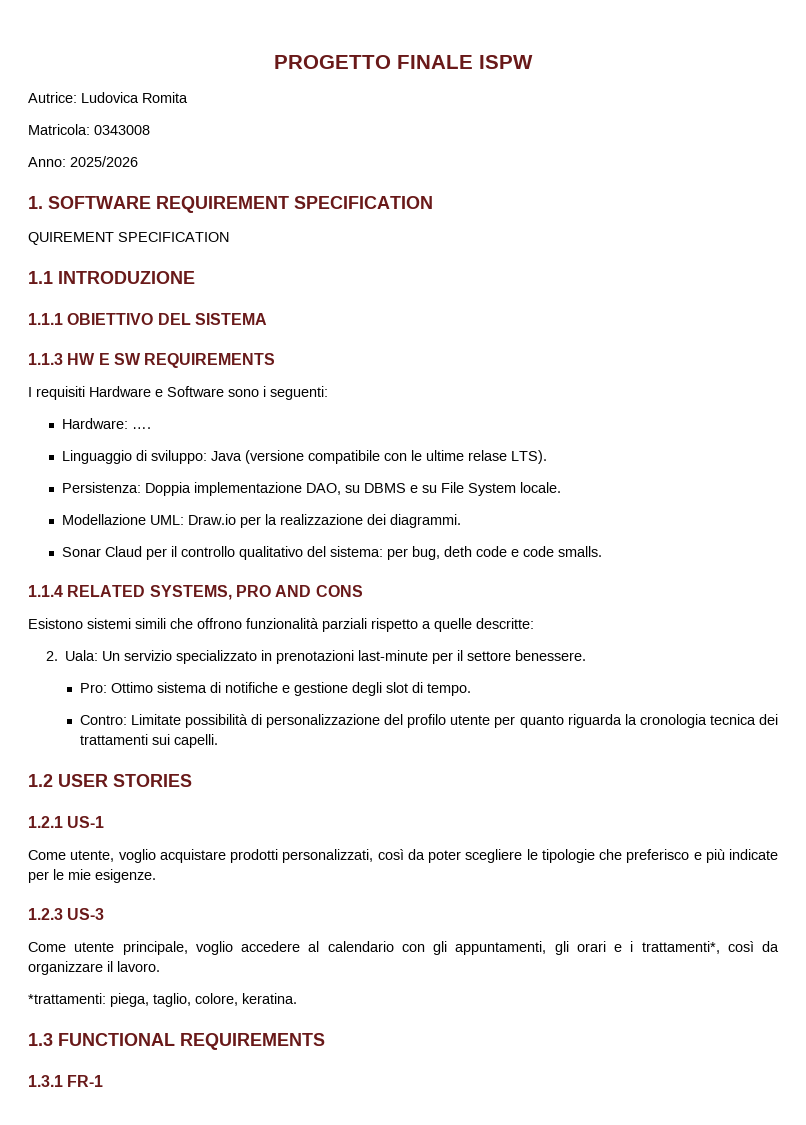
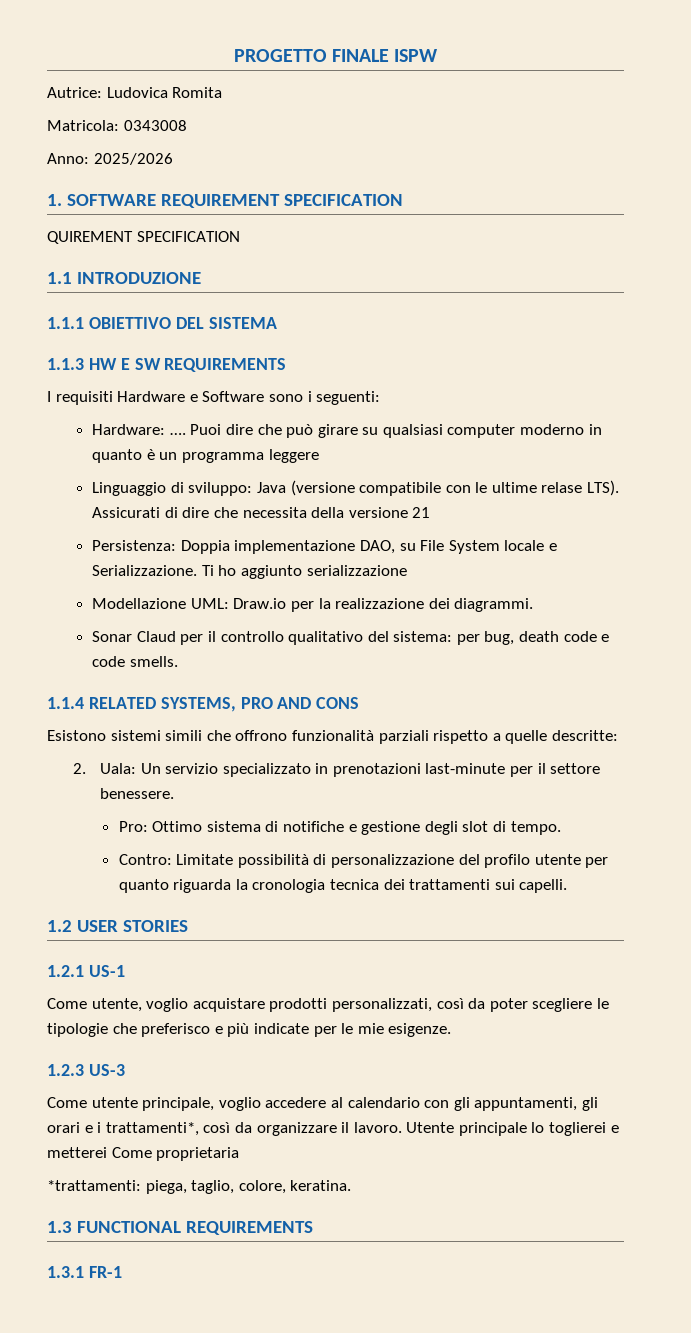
(151, 428) none -> [190,424,602,438] [92,449,319,463] Puoi dire che può girare su qualsiasi computer moderno in quanto è un programma leggere
(547, 457) none -> [92,507,431,518] Assicurati di dire che necessita della versione 21
[363,482,561,496] DBMS e su File System locale. -> [420,540,557,554] [92,565,407,579] File System locale e Serializzazione. Ti ho aggiunto serializzazione
[443,546,472,557] deth -> [519,631,560,642] death
[557,546,602,557] smalls. -> [129,656,178,667] smells.
(160, 966) none -> [406,1122,619,1136] [47,1147,240,1161] Utente principale lo toglierei e metterei Come proprietaria

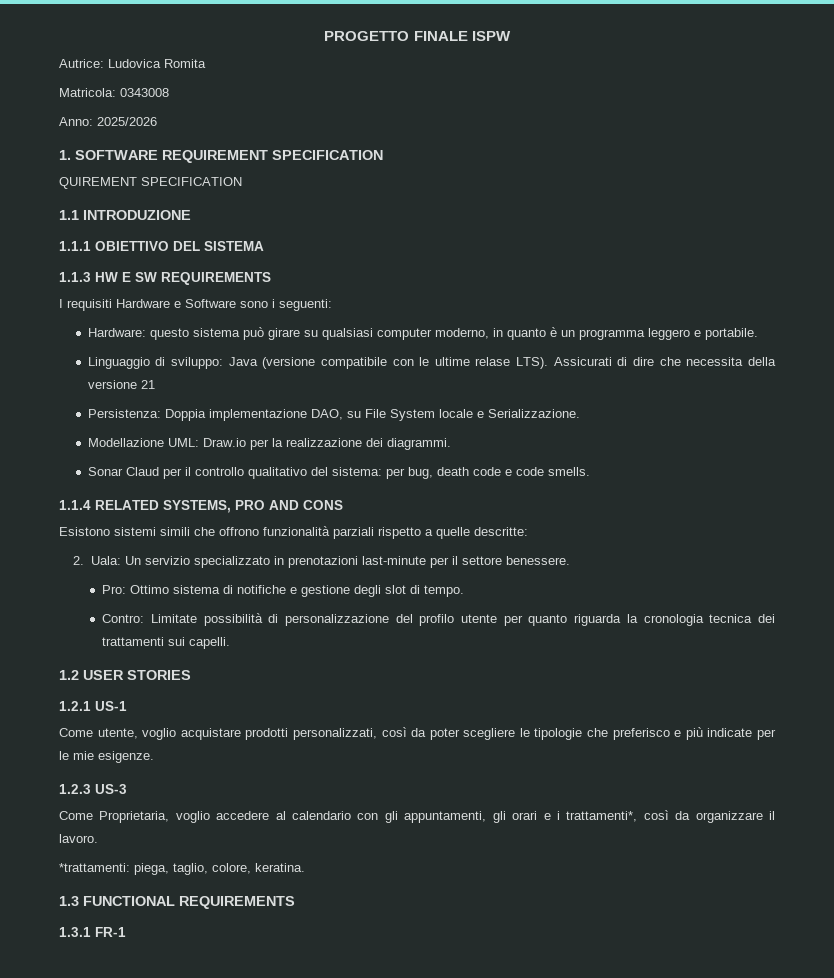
[169,424,282,435] …. Puoi dire che -> [149,328,240,340] questo sistema
[520,424,585,435] moderno -> [434,328,489,339] moderno,
[268,449,319,463] leggere -> [647,328,758,340] leggero e portabile.
[201,565,407,579] Ti ho aggiunto serializzazione -> (580, 413) none
[91,1097,215,1111] utente principale, -> [99,811,170,823] Proprietaria,
[406,1122,619,1136] [47,1147,240,1161] Utente principale lo toglierei e metterei Come proprietaria -> (98, 838) none

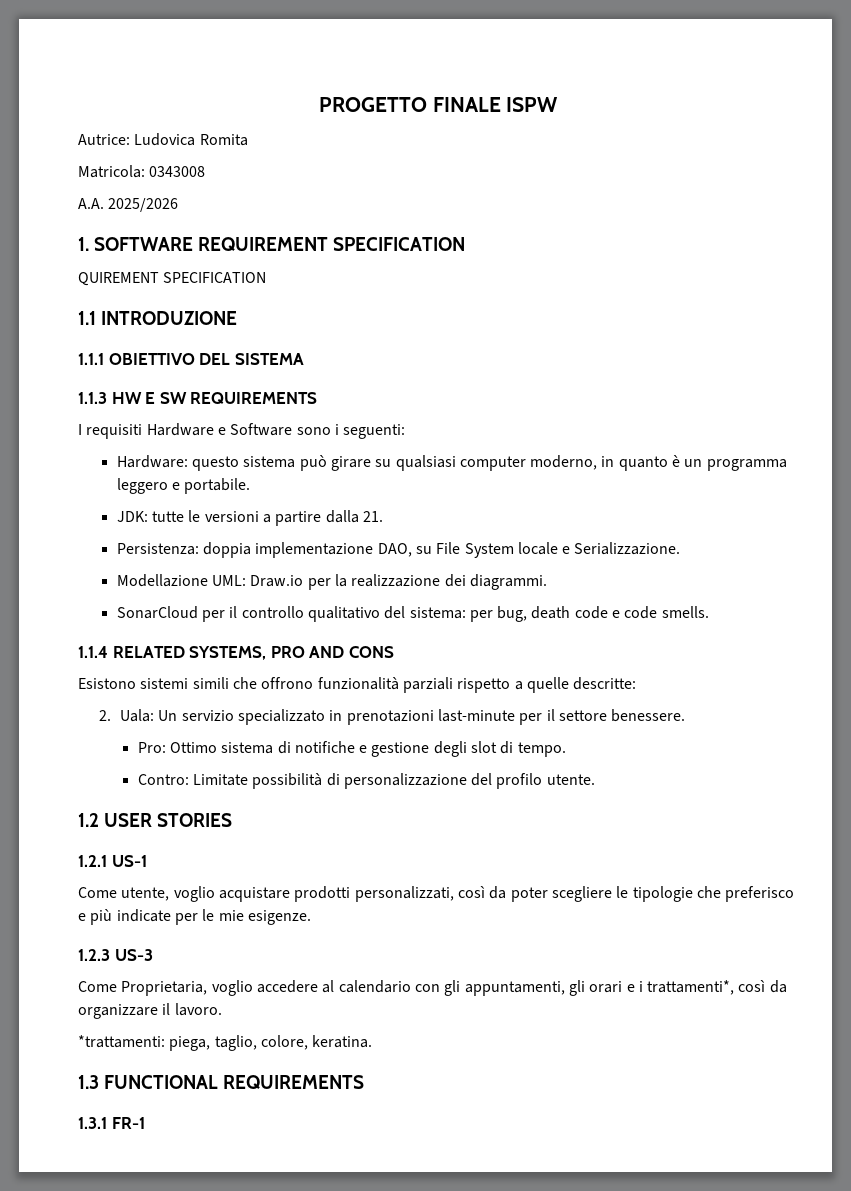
[59,117,93,126] Anno: -> [78,198,104,209] A.A.
[87,357,776,369] [87,380,155,389] Linguaggio di sviluppo: Java (versione compatibile con le ultime relase LTS). Assicurati di dire che necessita della versione 21 -> [116,510,383,526] JDK: tutte le versioni a partire dalla 21.
[164,409,206,421] Doppia -> [202,542,251,558] doppia
[87,467,159,476] Sonar Claud -> [116,606,198,619] SonarCloud
[461,614,775,626] [102,637,231,649] utente per quanto riguarda la cronologia tecnica dei trattamenti sui capelli. -> [546,774,595,785] utente.

